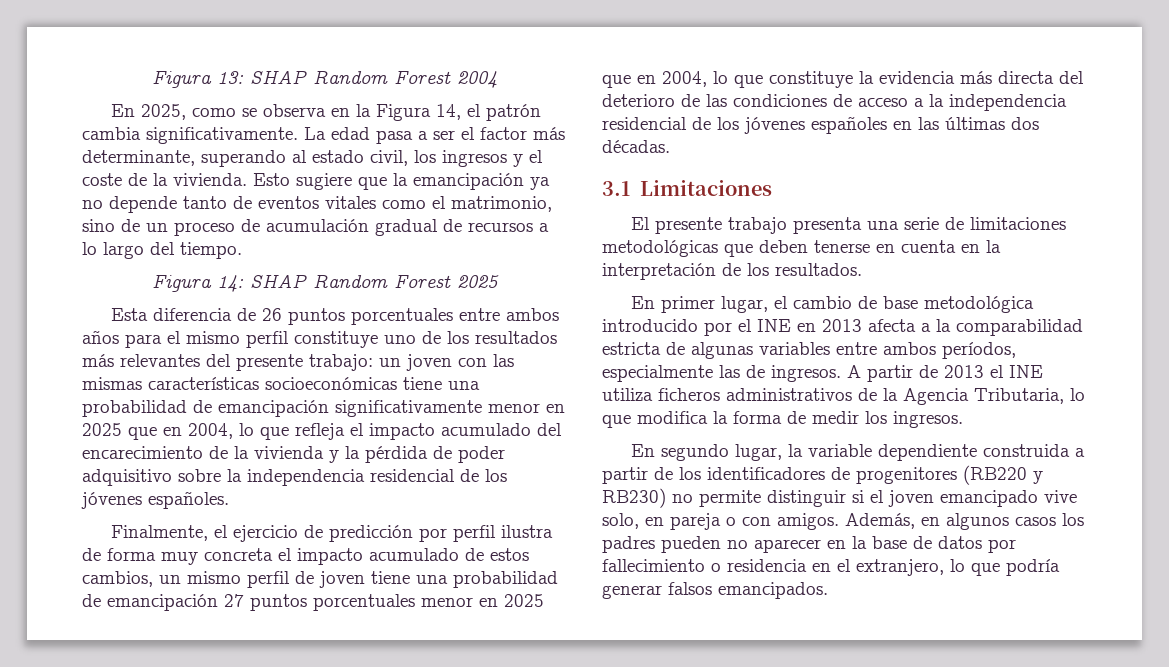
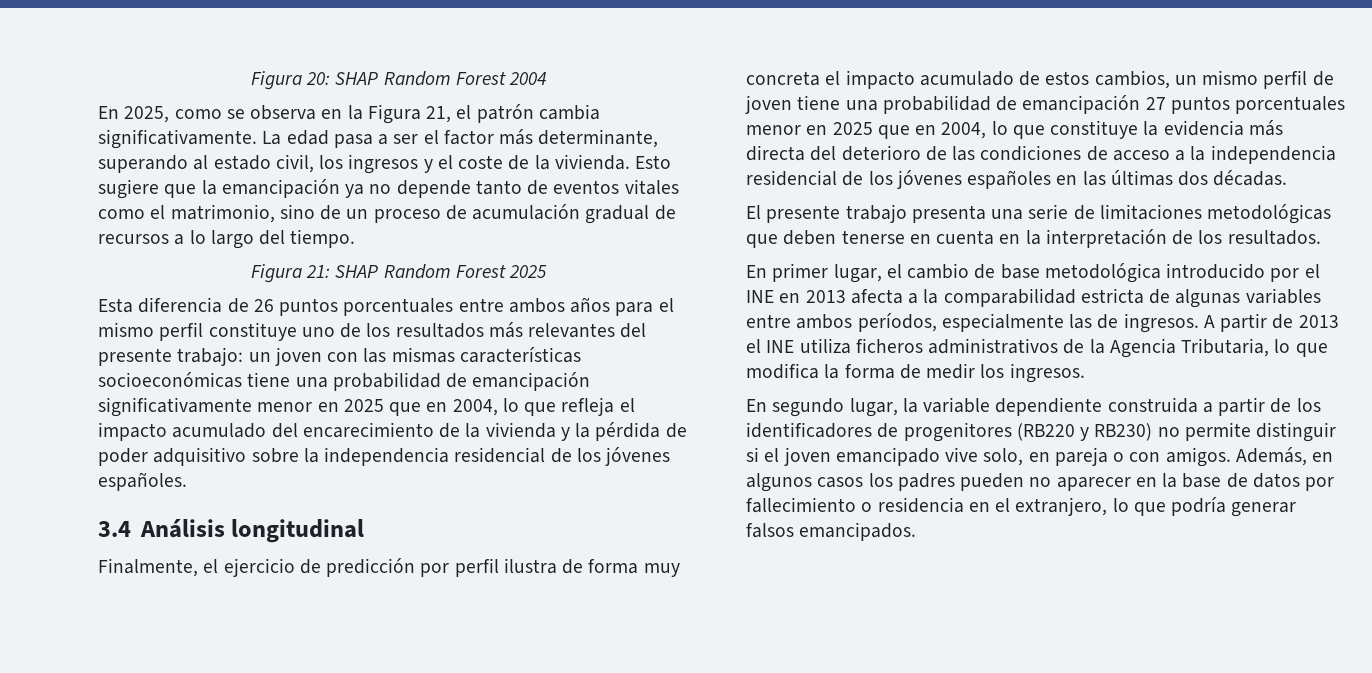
[152,71,244,88] Figura 13: -> [250,71,331,90] Figura 20:
[435,104,461,120] 14, -> [426,106,452,123] 21,
[217,275,244,292] 14: -> [306,265,331,278] 21:
(229, 500) none -> [98,519,365,543] // 3.4 Análisis longitudinal
[602,180,772,196] // 3.1 Limitaciones -> (1288, 178) none

